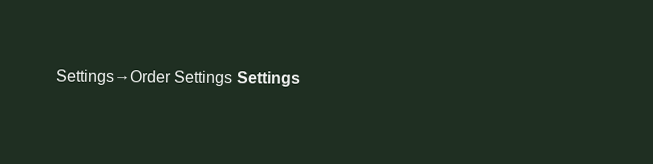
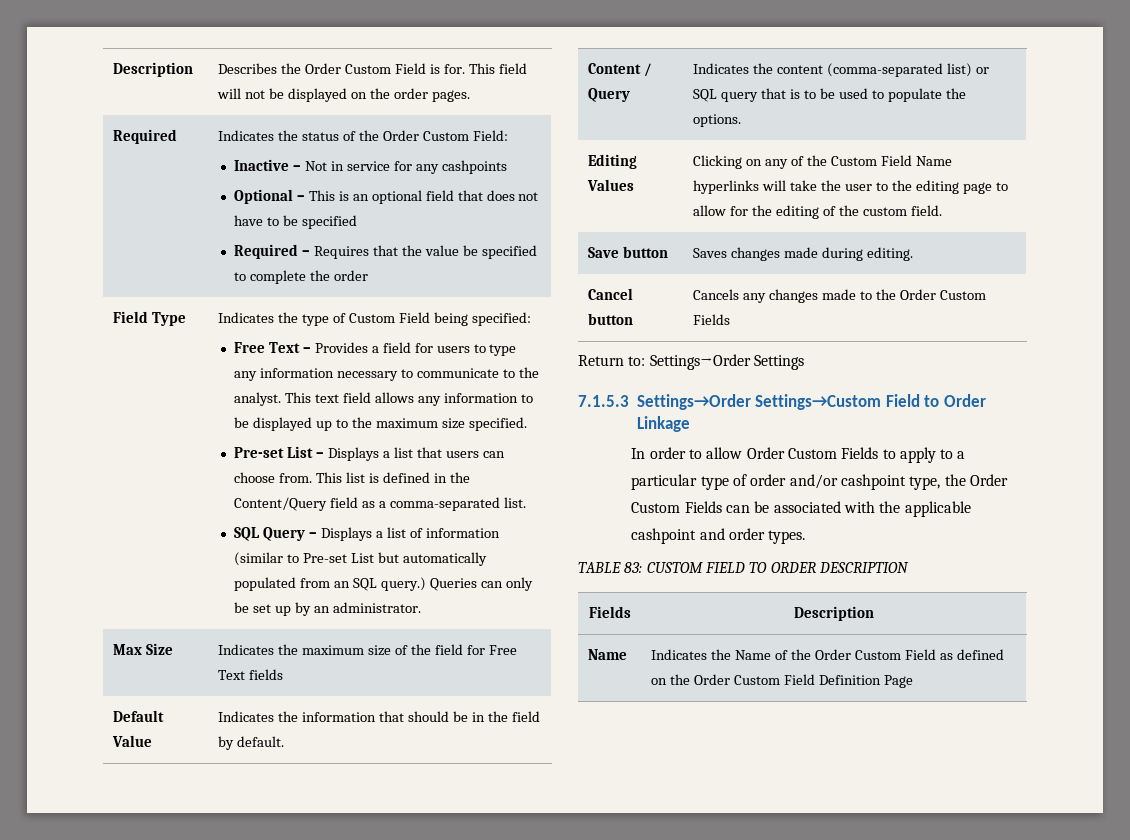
[55,69,301,87] Settings→Order Settings Settings -> [113,62,194,77] [218,63,527,74] [217,88,470,102] [113,129,178,144] [218,130,508,141] [234,159,507,174] [234,189,539,204] [234,215,357,229] [234,244,537,259] [234,270,368,284] [113,311,187,326] [218,312,531,326] [234,342,517,356] [234,367,539,381] [234,392,533,406] [234,417,527,431] [234,446,505,461] [234,472,470,483] [234,497,526,511] [234,527,500,541] [234,552,487,566] [234,577,533,591] [234,602,421,616] [113,643,174,655] [218,644,517,656] [218,669,284,680] [113,710,165,722] [112,735,153,747] [218,711,540,722] [218,736,285,750] [588,63,653,77] [588,88,631,102] [693,63,989,77] [693,88,966,102] [693,114,742,127] [588,154,638,169] [587,179,635,191] [693,155,952,169] [693,180,1008,194] [693,205,942,219] [588,246,669,258] [693,247,913,261] [588,288,634,300] [588,313,634,325] [693,289,986,303] [693,314,731,325] [578,354,804,370] [578,394,986,410] [637,416,690,432] [631,447,966,463] [631,474,1008,490] [631,501,971,517] [631,528,806,544] [578,562,909,573] [589,606,631,618] [794,606,874,621] [588,649,628,660] [651,649,1004,660] [651,674,913,688] Description | Describes the Order Custom Field is for. This field will not be displayed on the order pages. // Required | Indicates the status of the Order Custom Field: // Inactive – Not in service for any cashpoints // Optional – This is an optional field that does not have to be specified // Required – Requires that the value be specified to complete the order // Field Type | Indicates the type of Custom Field being specified: // Free Text – Provides a field for users to type any information necessary to communicate to the analyst. This text field allows any information to be displayed up to the maximum size specified. // Pre-set List – Displays a list that users can choose from. This list is defined in the Content/Query field as a comma-separated list. // SQL Query – Displays a list of information (similar to Pre-set List but automatically populated from an SQL query.) Queries can only be set up by an administrator. // Max Size | Indicates the maximum size of the field for Free Text fields // Default Value | Indicates the information that should be in the field by default. // Content / Query | Indicates the content (comma-separated list) or SQL query that is to be used to populate the options. // Editing Values | Clicking on any of the Custom Field Name hyperlinks will take the user to the editing page to allow for the editing of the custom field. // Save button | Saves changes made during editing. // Cancel button | Cancels any changes made to the Order Custom Fields // Return to: Settings→Order Settings // 7.1.5.3 Settings→Order Settings→Custom Field to Order Linkage // In order to allow Order Custom Fields to apply to a particular type of order and/or cashpoint type, the Order Custom Fields can be associated with the applicable cashpoint and order types. // TABLE 83: CUSTOM FIELD TO ORDER DESCRIPTION // Fields | Description // Name | Indicates the Name of the Order Custom Field as defined on the Order Custom Field Definition Page

